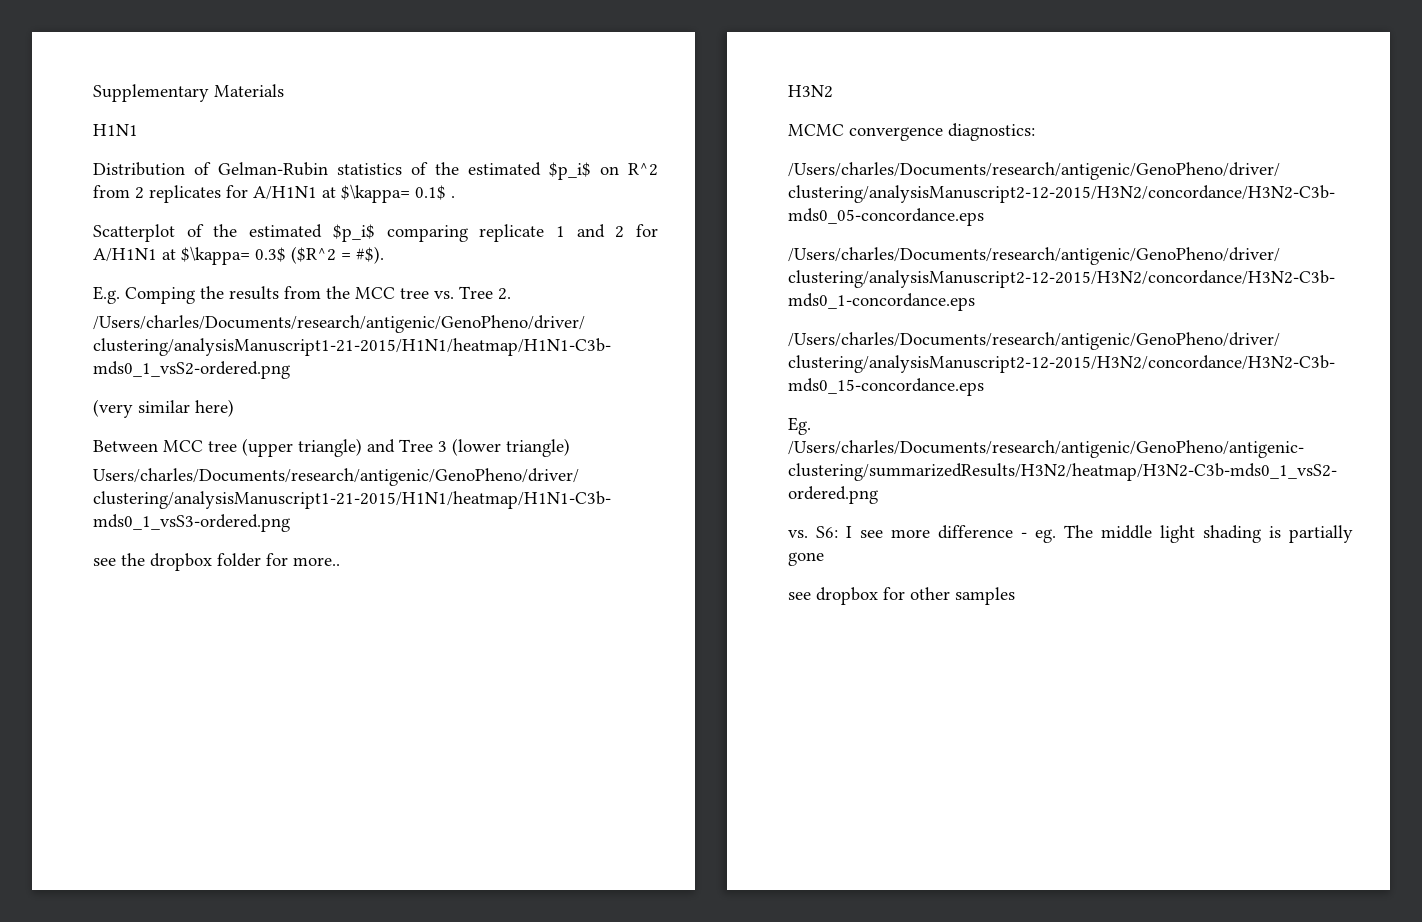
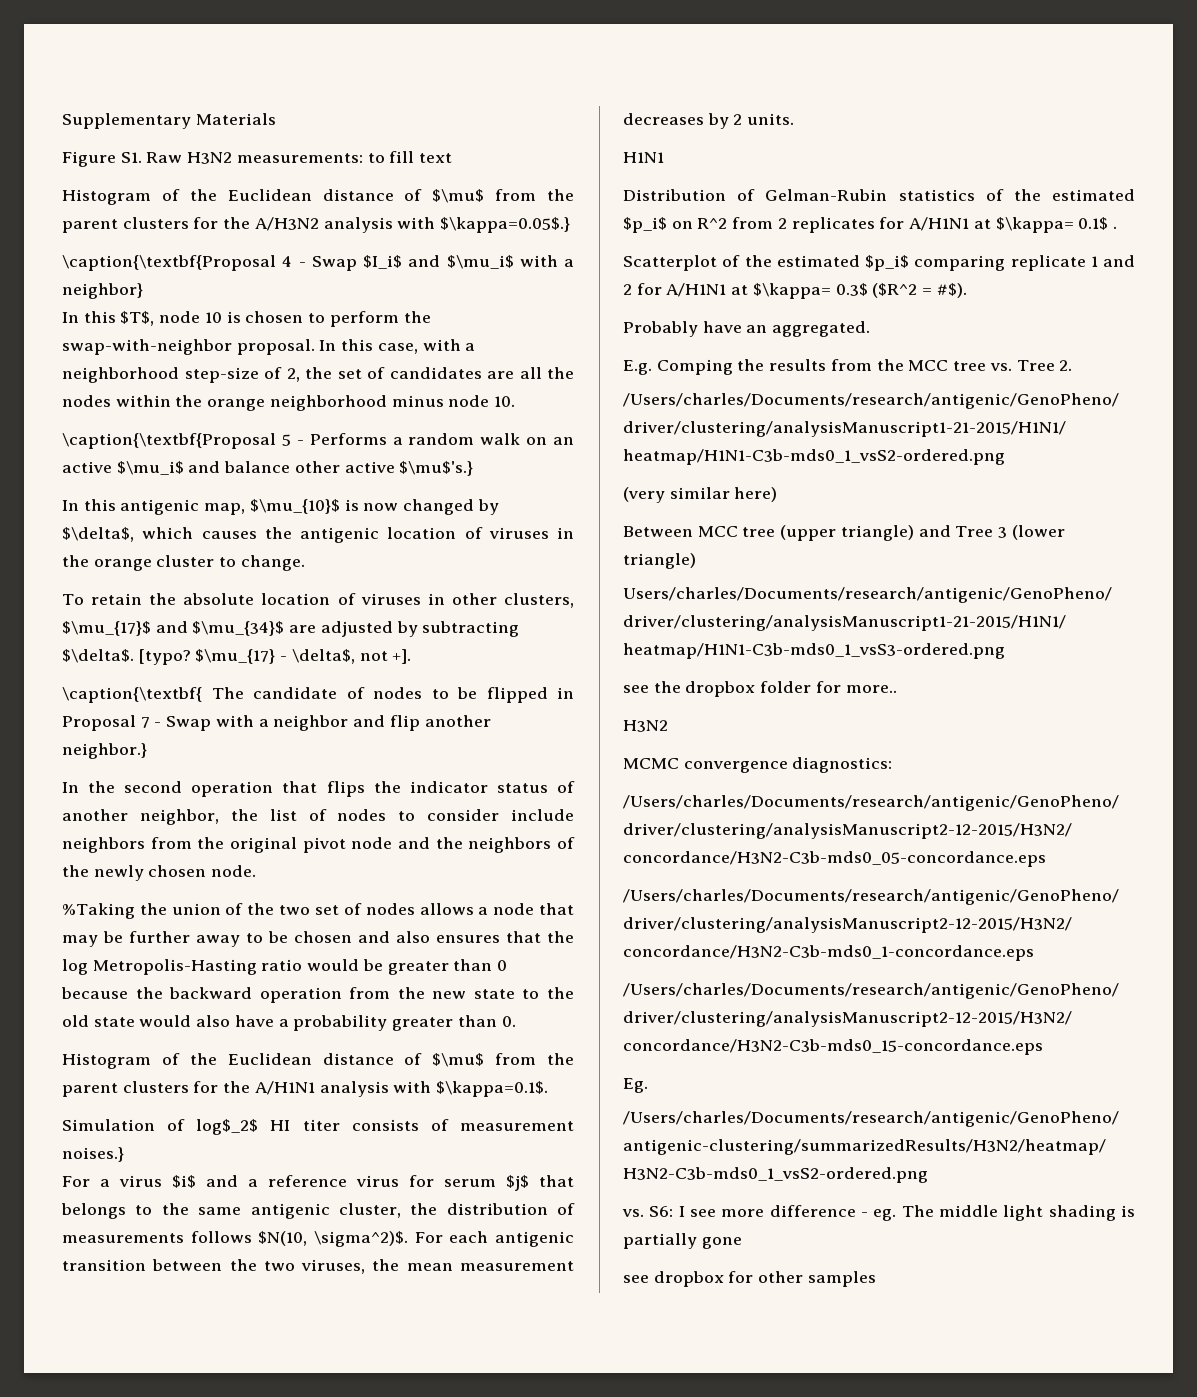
(284, 90) none -> [62,151,453,167] [62,189,574,205] [62,217,571,233] [62,255,574,271] [62,283,143,299] [62,311,431,327] [62,339,476,355] [62,367,574,383] [62,395,516,411] [62,433,574,449] [62,461,474,476] [62,499,499,515] [62,527,574,543] [62,555,305,571] [62,593,574,608] [62,621,520,637] [62,649,412,665] [62,687,574,703] [62,715,491,731] [62,743,147,759] [62,781,575,797] [62,809,574,825] [62,837,575,853] [62,865,257,881] [62,903,574,919] [62,931,574,947] [62,959,508,975] [61,987,574,1003] [62,1015,516,1031] [62,1053,574,1069] [62,1081,549,1097] [62,1119,574,1135] [62,1147,124,1162] [62,1175,574,1191] [61,1203,575,1219] [62,1231,575,1247] [62,1259,574,1274] [623,113,795,129] // Figure S1. Raw H3N2 measurements: to fill text // Histogram of the Euclidean distance of $\mu$ from the parent clusters for the A/H3N2 analysis with $\kappa=0.05$.} // \caption{\textbf{Proposal 4 - Swap $I_i$ and $\mu_i$ with a neighbor} // In this $T$, node 10 is chosen to perform the swap-with-neighbor proposal. In this case, with a neighborhood step-size of 2, the set of candidates are all the nodes within the orange neighborhood minus node 10. // \caption{\textbf{Proposal 5 - Performs a random walk on an active $\mu_i$ and balance other active $\mu$'s.} // In this antigenic map, $\mu_{10}$ is now changed by $\delta$, which causes the antigenic location of viruses in the orange cluster to change. // To retain the absolute location of viruses in other clusters, $\mu_{17}$ and $\mu_{34}$ are adjusted by subtracting $\delta$. [typo? $\mu_{17} - \delta$, not +]. // \caption{\textbf{ The candidate of nodes to be flipped in Proposal 7 - Swap with a neighbor and flip another neighbor.} // In the second operation that flips the indicator status of another neighbor, the list of nodes to consider include neighbors from the original pivot node and the neighbors of the newly chosen node. // %Taking the union of the two set of nodes allows a node that may be further away to be chosen and also ensures that the log Metropolis-Hasting ratio would be greater than 0 because the backward operation from the new state to the old state would also have a probability greater than 0. // Histogram of the Euclidean distance of $\mu$ from the parent clusters for the A/H1N1 analysis with $\kappa=0.1$. // Simulation of log$_2$ HI titer consists of measurement noises.} // For a virus $i$ and a reference virus for serum $j$ that belongs to the same antigenic cluster, the distribution of measurements follows $N(10, \sigma^2)$. For each antigenic transition between the two viruses, the mean measurement decreases by 2 units.
(384, 255) none -> [623,321,871,337] // Probably have an aggregated.

